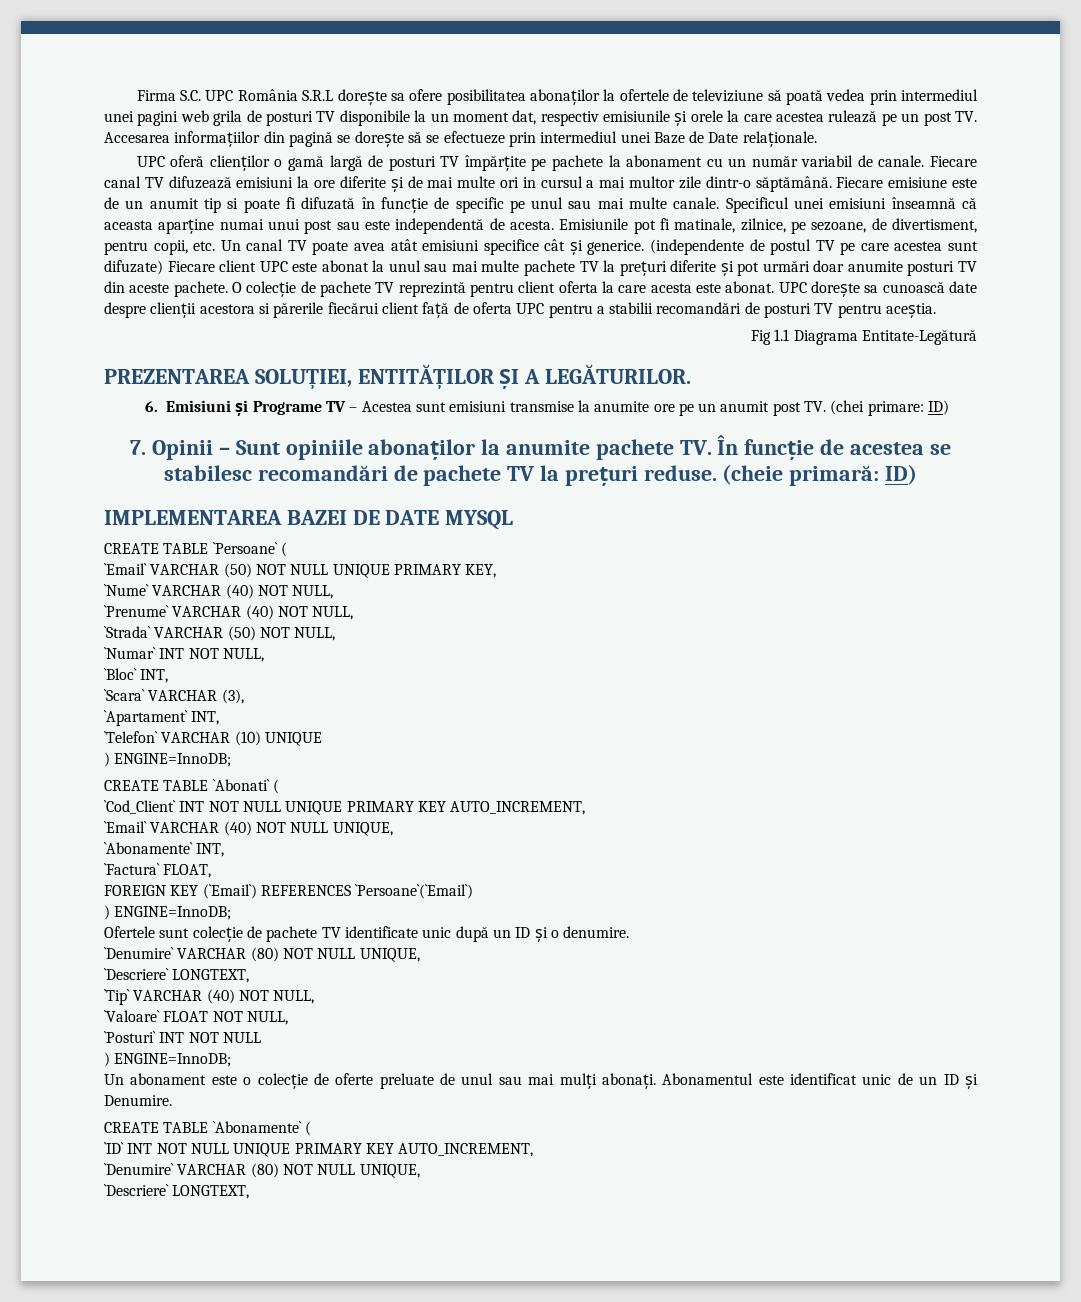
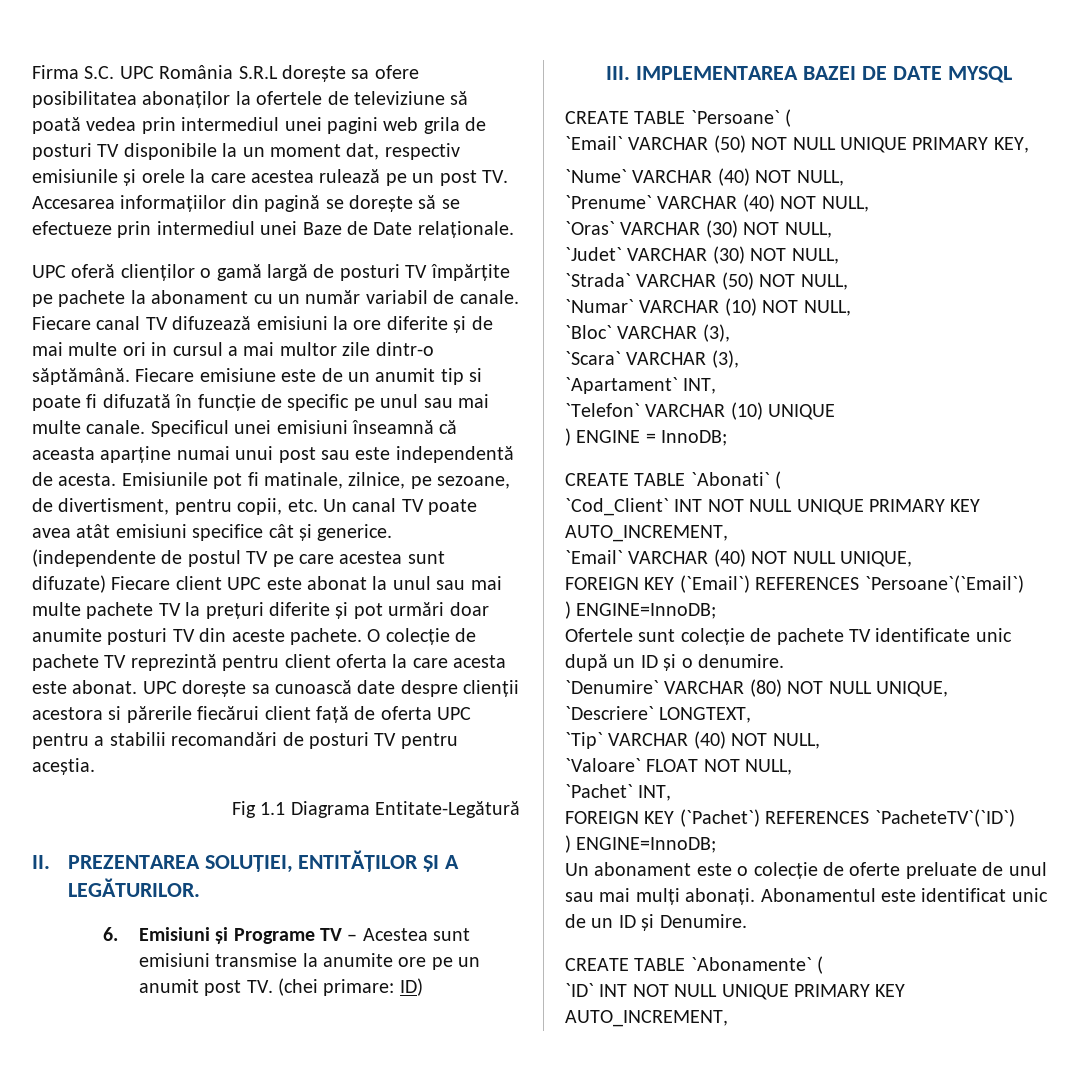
(978, 337) none -> [32,855,50,869] II.
[130,435,951,460] [163,464,918,486] 7. Opinii – Sunt opiniile abonaților la anumite pachete TV. În funcție de acestea se stabilesc recomandări de pachete TV la prețuri reduse. (cheie primară: ID) // -> [606,66,631,80] III.
(354, 613) none -> [565,220,832,238] [565,246,839,264] // `Oras` VARCHAR (30) NOT NULL, // `Judet` VARCHAR (30) NOT NULL,
[159,648,185,659] INT -> [639,298,757,316] VARCHAR (10)
[140,669,169,683] INT, -> [617,324,730,342] VARCHAR (3),
[114,753,232,767] ENGINE=InnoDB; -> [576,430,728,446] ENGINE = InnoDB;
[104,842,225,857] [104,863,212,878] // `Abonamente` INT, // `Factura` FLOAT, -> (912, 559) none
[104,1031,261,1043] `Posturi` INT NOT NULL -> [565,784,672,801] [565,809,1015,827] `Pachet` INT, // FOREIGN KEY (`Pachet`) REFERENCES `PacheteTV`(`ID`)
[104,1163,420,1178] [104,1184,250,1199] // `Denumire` VARCHAR (80) NOT NULL UNIQUE, // `Descriere` LONGTEXT, -> (728, 1018) none

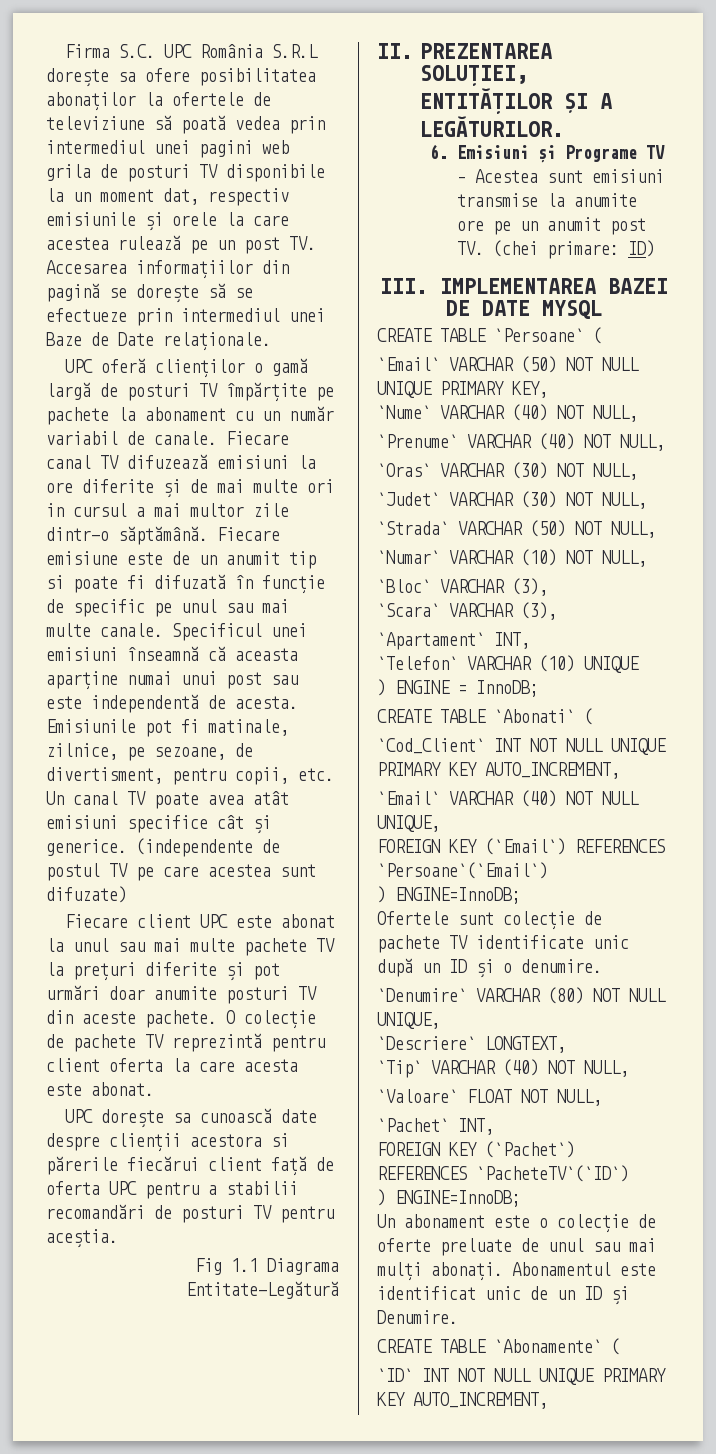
(106, 584) none -> (127, 894) //
(138, 687) none -> (154, 1089) //

